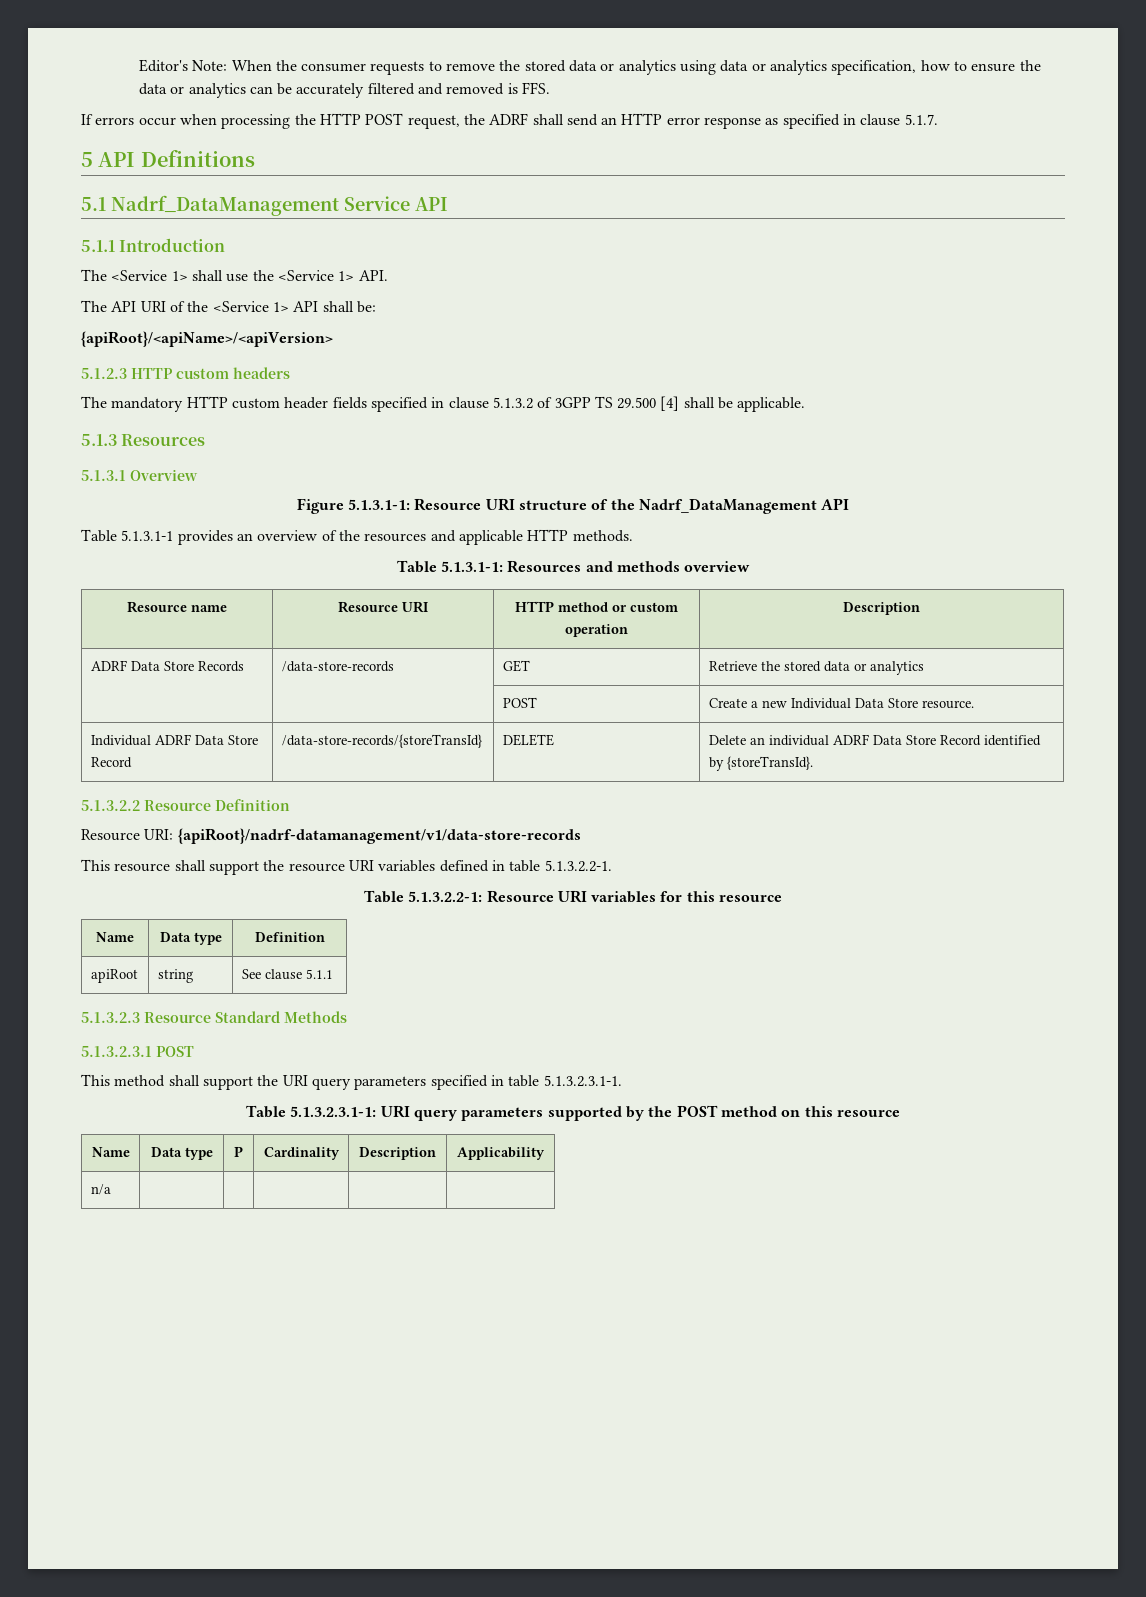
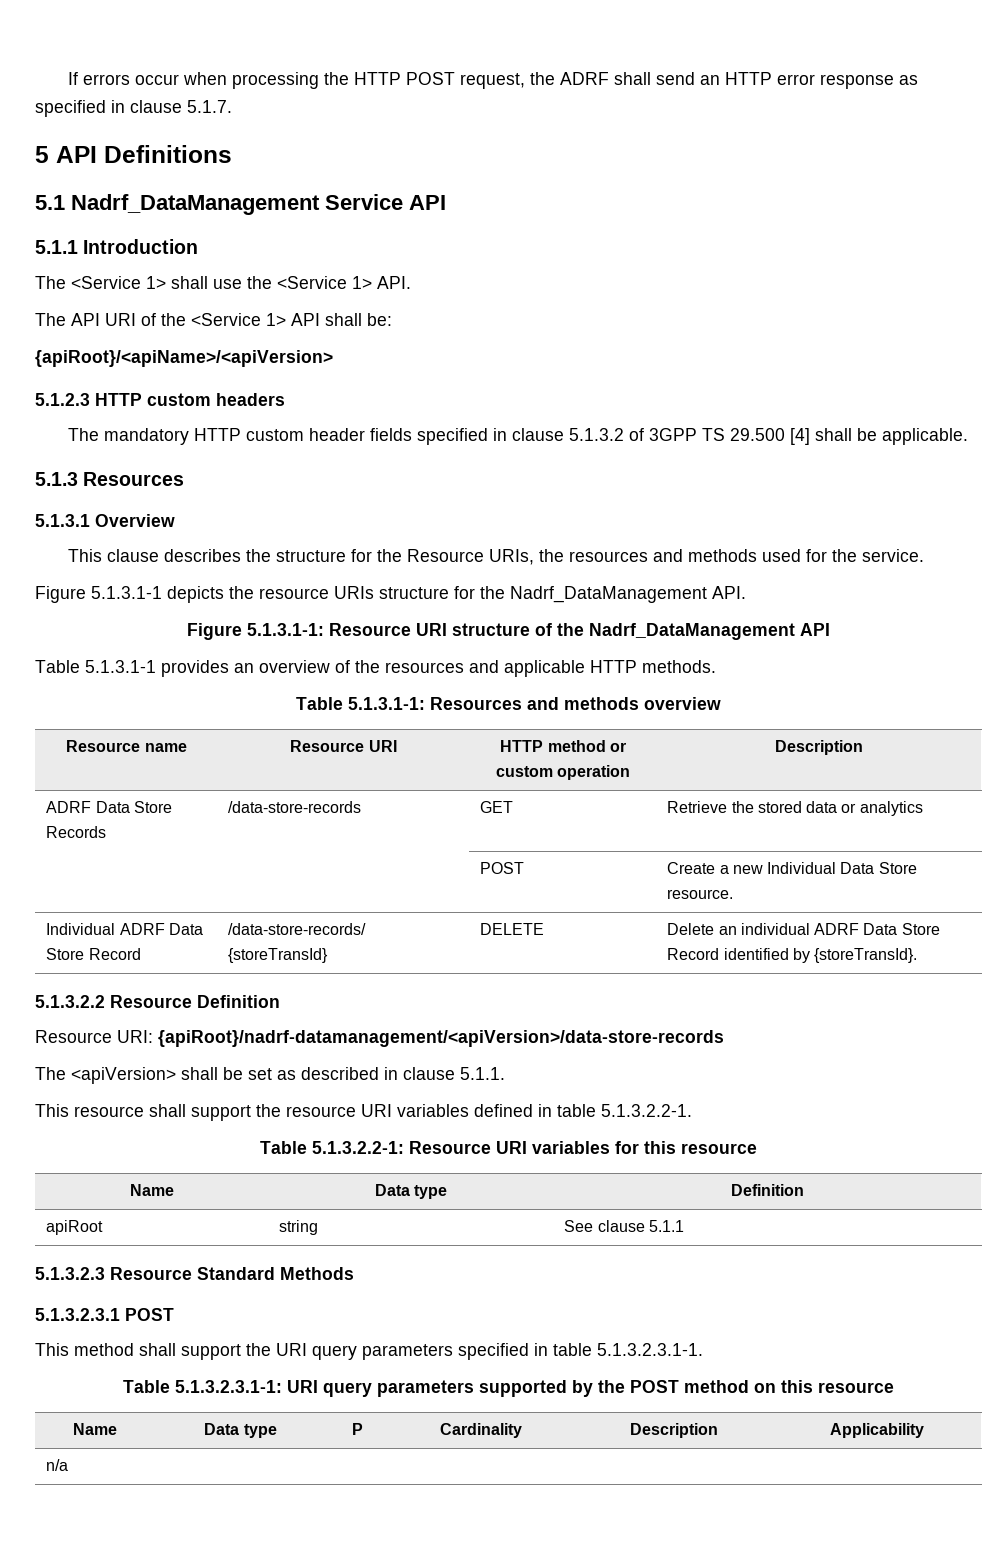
[138,59,1041,75] [138,82,551,98] Editor's Note: When the consumer requests to remove the stored data or analytics using data or analytics specification, how to ensure the data or analytics can be accurately filtered and removed is FFS. // -> (68, 78) none
(198, 475) none -> [68,549,925,565] [35,586,746,603] // This clause describes the structure for the Resource URIs, the resources and methods used for the service. // Figure 5.1.3.1-1 depicts the resource URIs structure for the Nadrf_DataManagement API.
[177,828,581,844] {apiRoot}/nadrf-datamanagement/v1/data-store-records -> [158,1030,724,1047] [35,1067,505,1084] {apiRoot}/nadrf-datamanagement/<apiVersion>/data-store-records // The <apiVersion> shall be set as described in clause 5.1.1.

